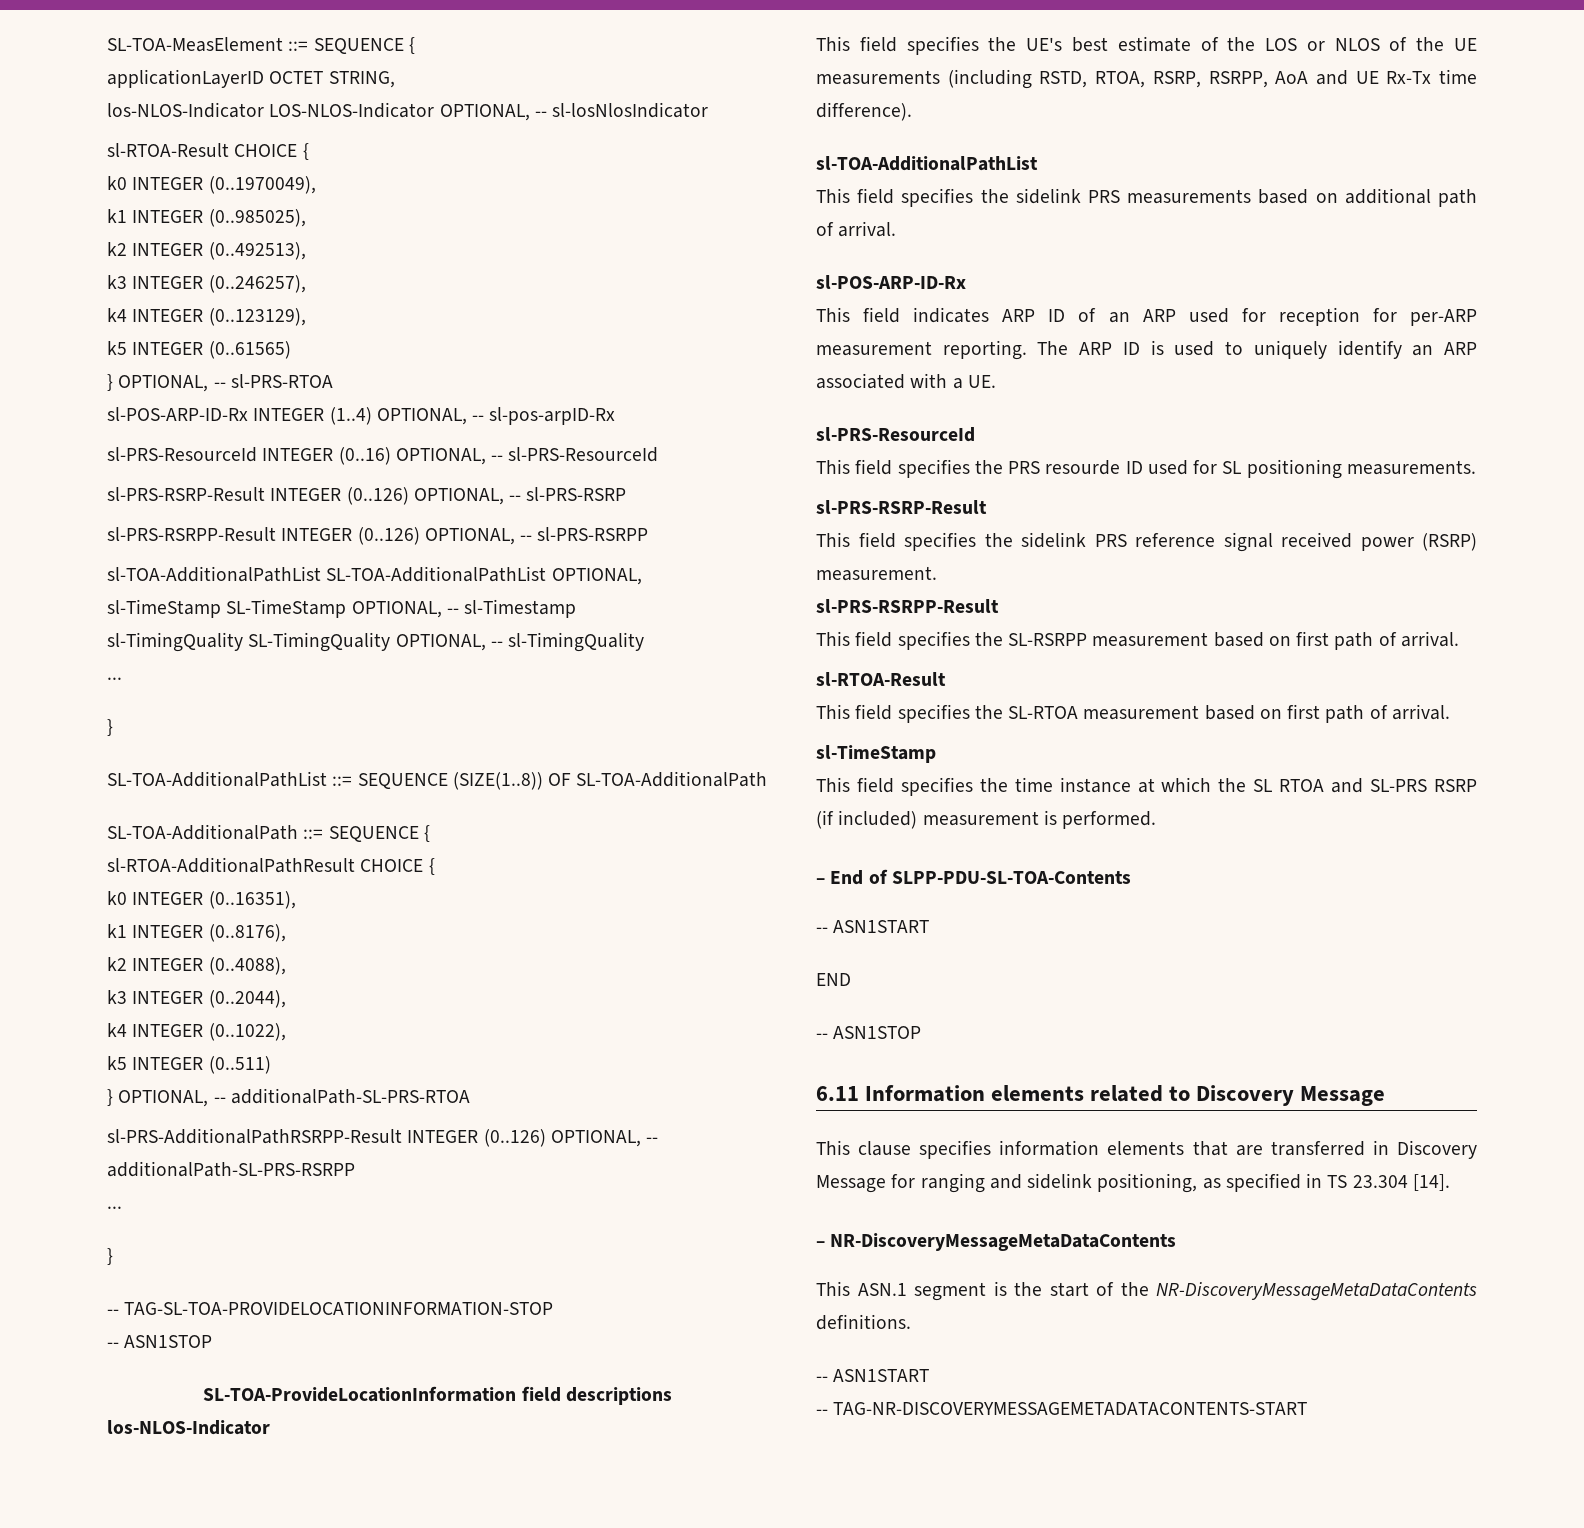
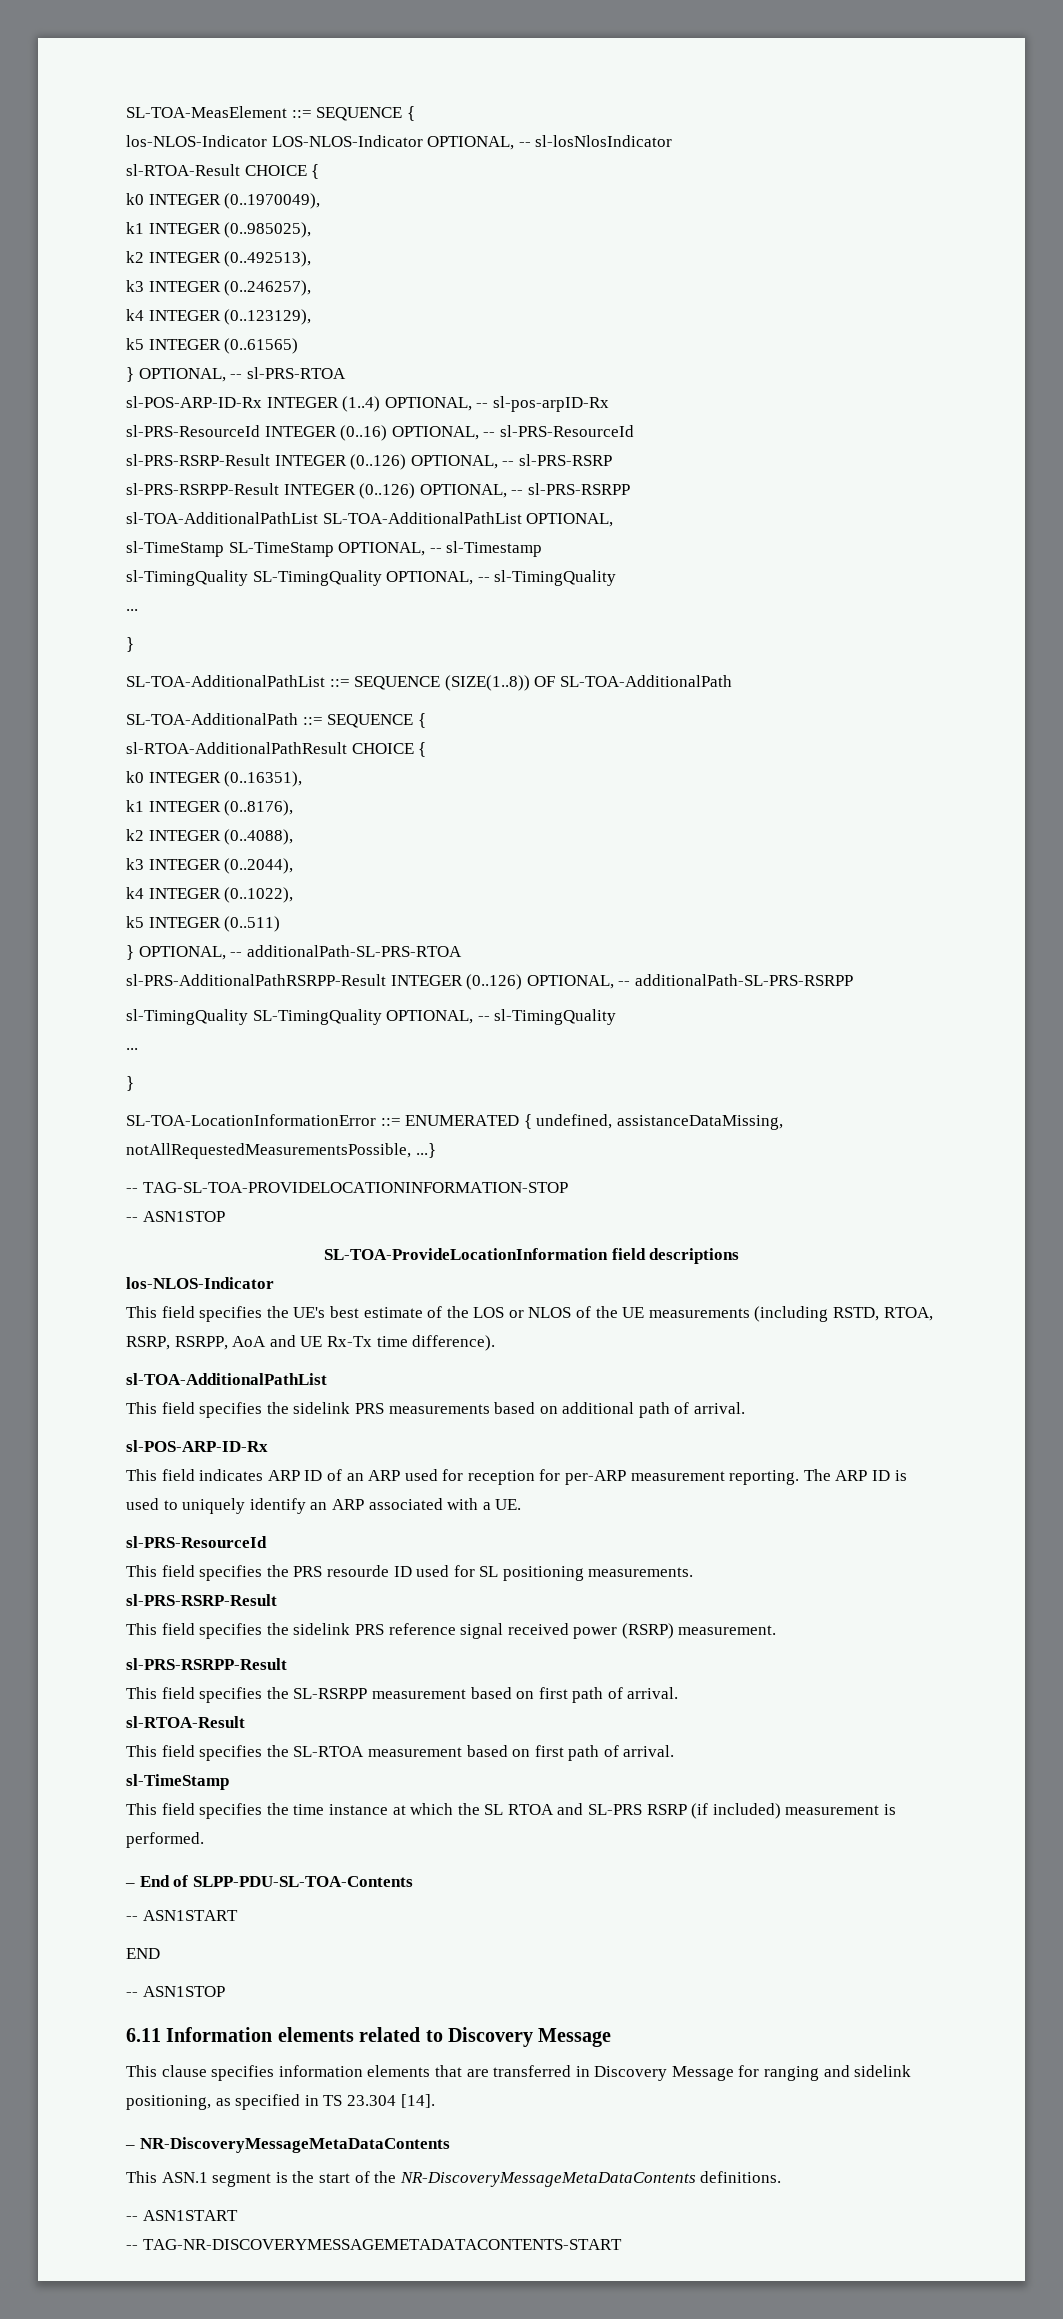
[107,69,395,88] // applicationLayerID OCTET STRING, -> (415, 113) none
[107,1206,122,1209] [107,1248,113,1265] ... // } -> [126,1009,617,1025] [126,1048,138,1050] [126,1076,134,1091] [126,1114,783,1130] [126,1143,436,1159] sl-TimingQuality SL-TimingQuality OPTIONAL, -- sl-TimingQuality // ... // } // SL-TOA-LocationInformationError ::= ENUMERATED { undefined, assistanceDataMissing, notAllRequestedMeasurementsPossible, ...}

